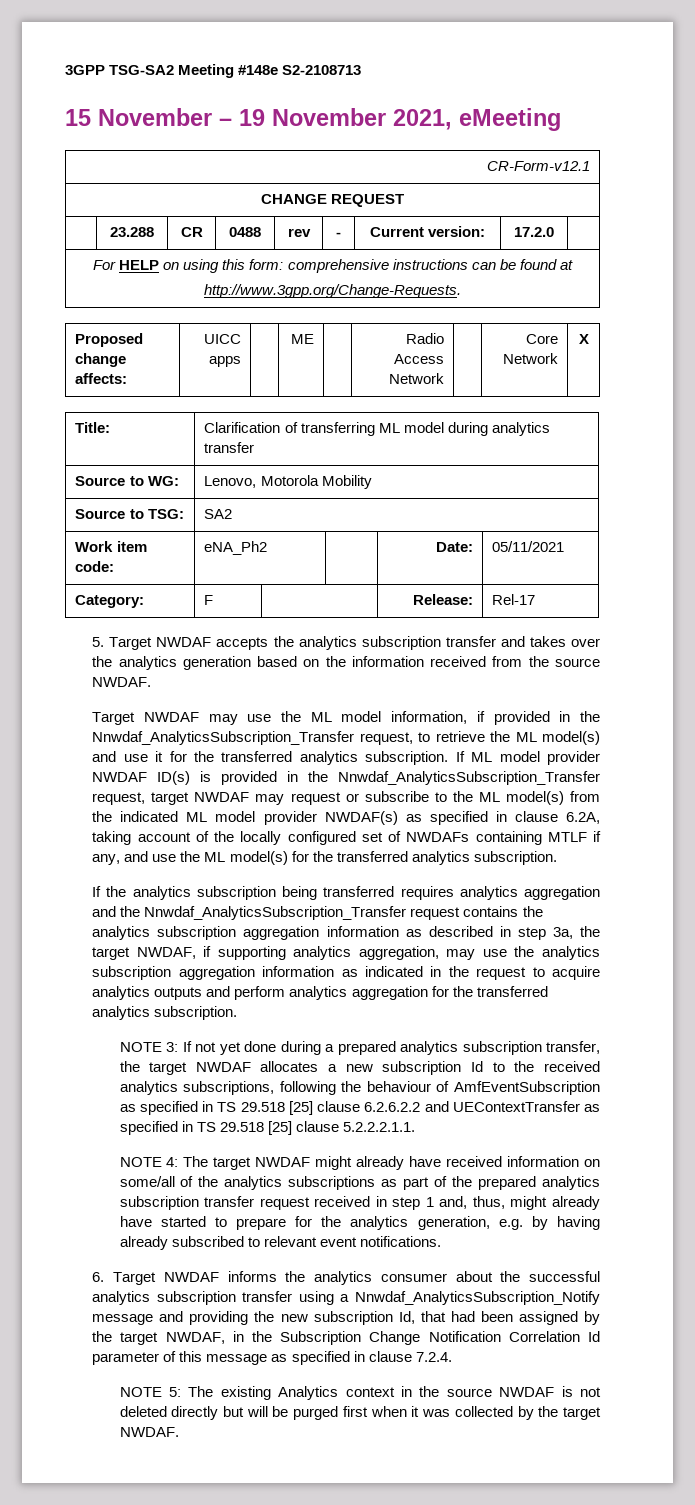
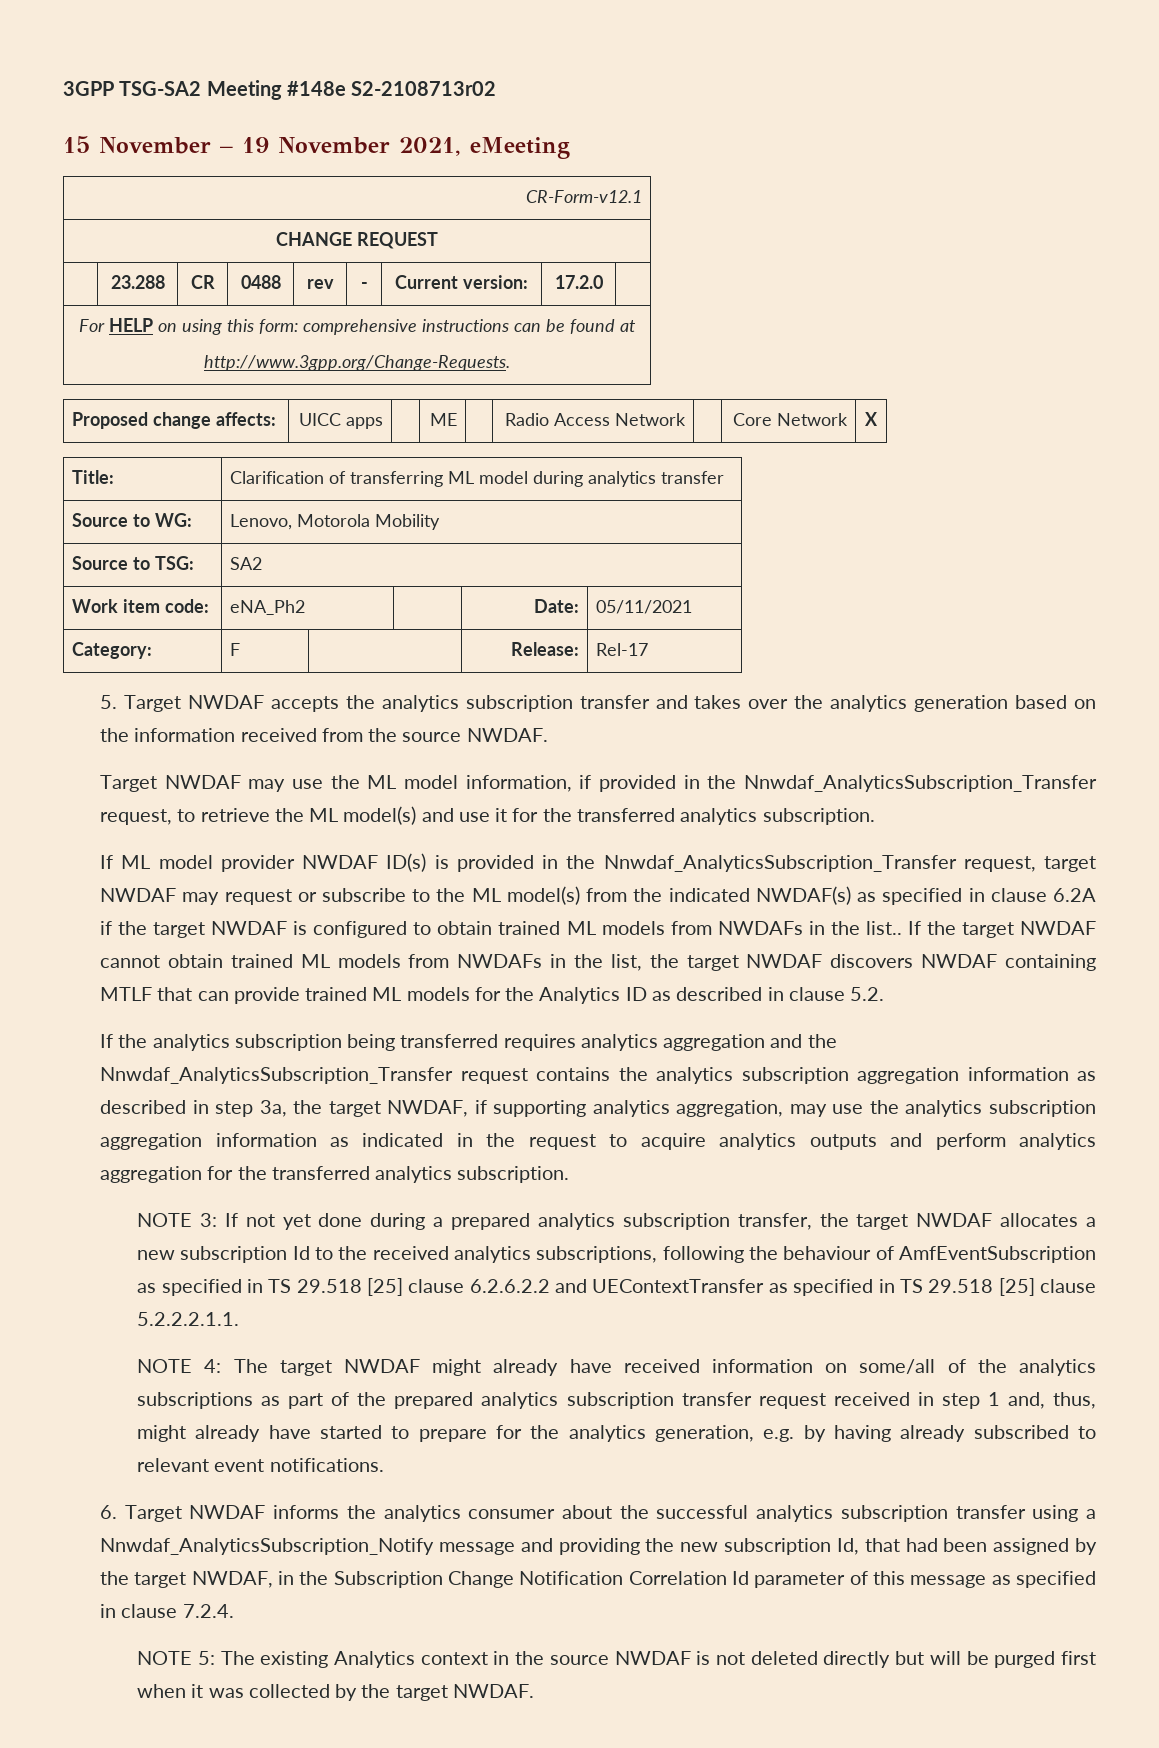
[282,65,362,75] S2-2108713 -> [351,81,497,96] S2-2108713r02
(449, 758) none -> (875, 816) //
[186,811,317,825] ML model provider -> (750, 895) none
[566,812,600,824] [92,831,602,845] [92,851,557,865] 6.2A, taking account of the locally configured set of NWDAFs containing MTLF if any, and use the ML model(s) for the transferred analytics subscription. -> [1053,888,1097,902] [100,921,1097,938] [100,954,1096,971] [100,987,885,1004] 6.2A if the target NWDAF is configured to obtain trained ML models from NWDAFs in the list.. If the target NWDAF cannot obtain trained ML models from NWDAFs in the list, the target NWDAF discovers NWDAF containing MTLF that can provide trained ML models for the Analytics ID as described in clause 5.2.

